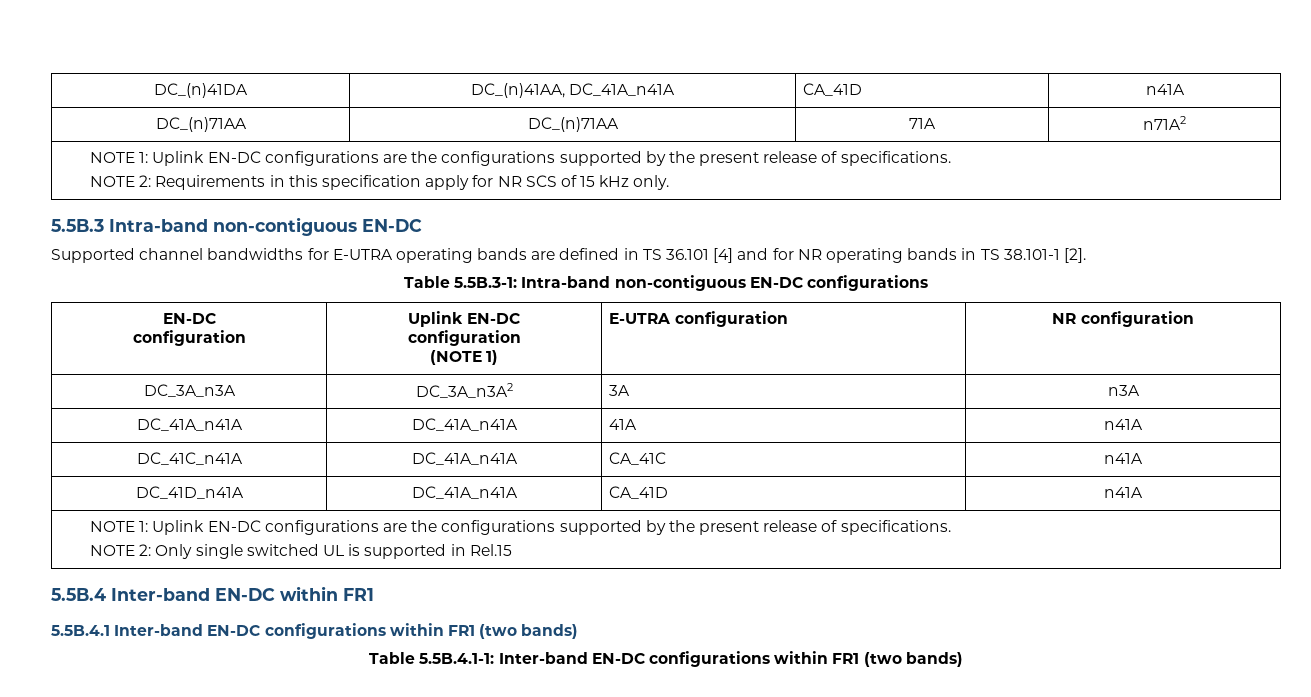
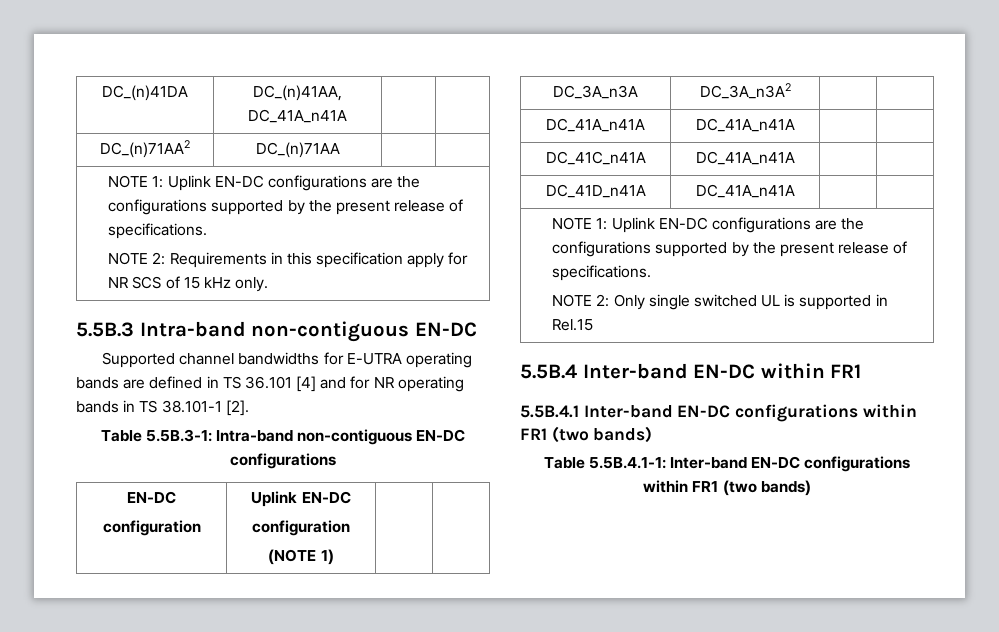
[803,83,863,96] [1145,84,1185,95] [155,117,247,132] [527,117,619,132] [909,118,936,129] [1143,116,1186,130] CA_41D | n41A // DC_(n)71AA | DC_(n)71AA | 71A | n71A2 -> [100,140,190,158] [255,142,340,158] | // DC_(n)71AA2 | DC_(n)71AA | |
[609,311,788,327] [1052,311,1194,327] E-UTRA configuration | NR configuration -> (334, 557) |
[609,385,631,396] [1107,385,1140,396] 3A | n3A -> (791, 91) |
[609,419,638,430] [1104,419,1143,430] 41A | n41A -> (795, 125) |
[609,452,667,465] [1104,453,1143,464] CA_41C | n41A -> (795, 158) |
[609,486,669,499] [1104,487,1143,498] CA_41D | n41A -> (795, 191) |

